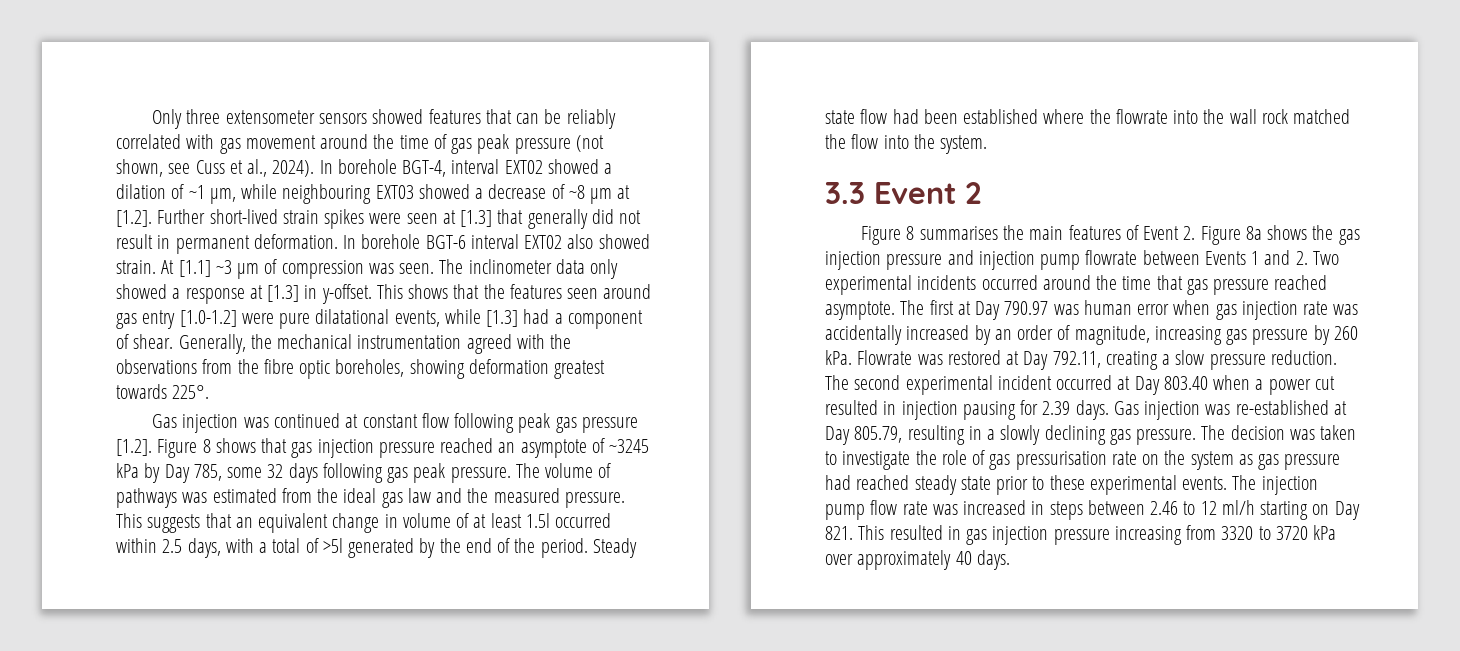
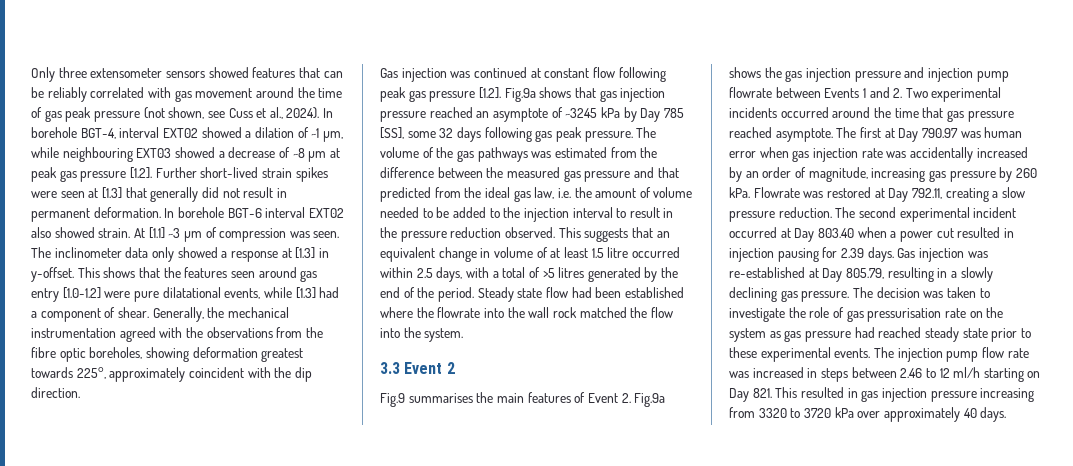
(631, 192) none -> [31,167,127,182] peak gas pressure
[172,385,210,399] 225°. -> [76,367,312,382] [31,387,80,398] 225°, approximately coincident with the dip direction.
[157,439,211,458] Figure 8 -> [504,88,536,102] Fig.9a
[193,464,222,481] 785, -> [663,108,684,118] [380,127,404,139] 785 [SS],
(612, 470) none -> [436,147,474,162] the gas
[343,488,625,508] ideal gas law and the measured pressure. -> [380,167,679,182] [380,187,693,202] [380,207,674,222] [380,227,555,242] difference between the measured gas pressure and that predicted from the ideal gas law, i.e. the amount of volume needed to be added to the injection interval to result in the pressure reduction observed.
[525,513,550,528] 1.5l -> [591,247,629,258] 1.5 litre
[322,538,343,553] >5l -> [542,267,585,278] >5 litres
[861,226,915,245] Figure 8 -> [380,393,405,407] Fig.9
[1200,226,1262,245] Figure 8a -> [634,393,666,407] Fig.9a

